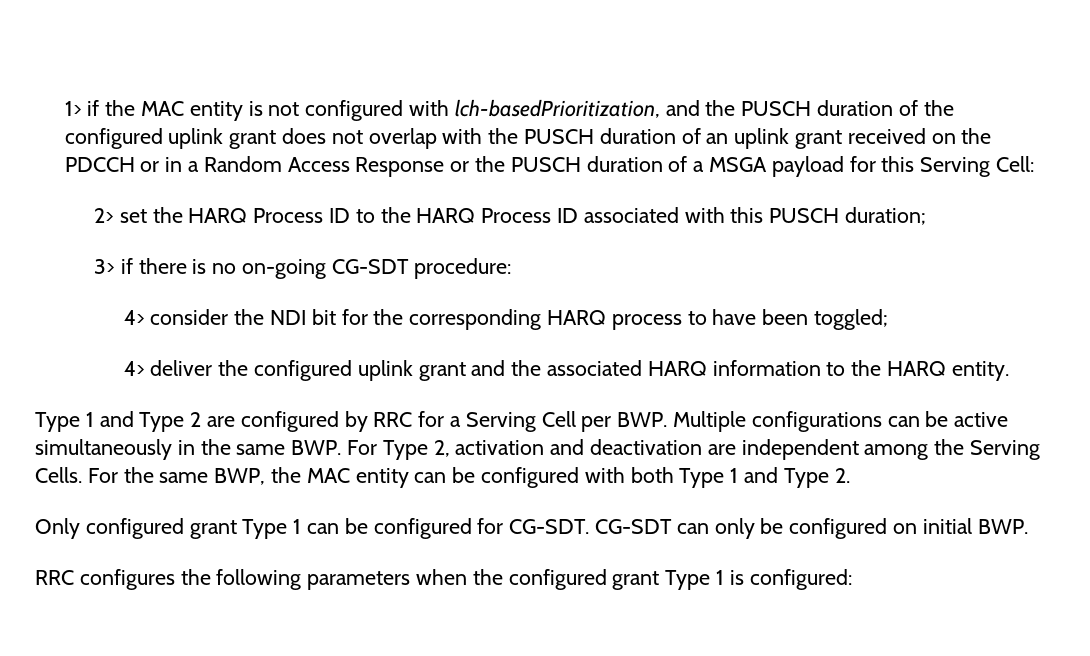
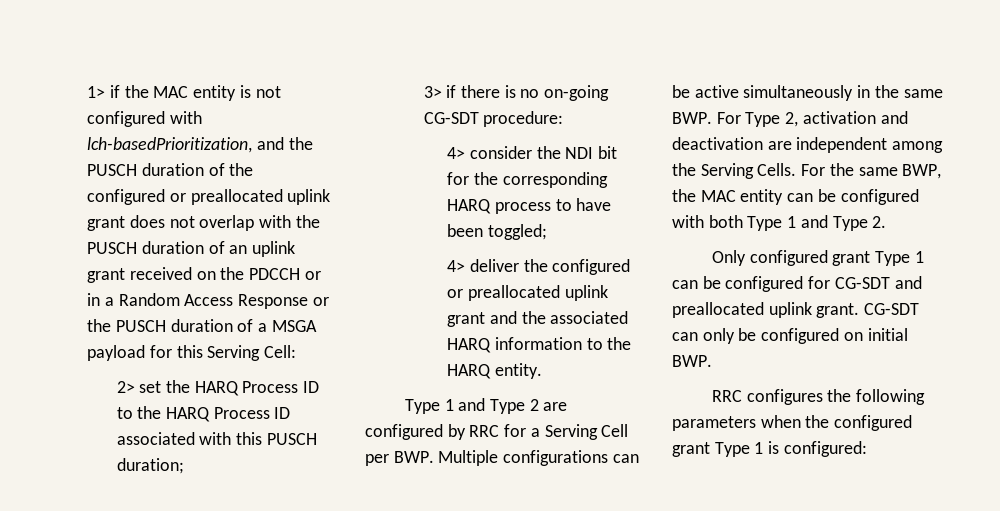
(163, 138) none -> [169,189,283,205] or preallocated
(352, 370) none -> [447,285,560,301] or preallocated
[509,519,590,534] CG-SDT. -> [834,276,922,289] [672,302,860,318] CG-SDT and preallocated uplink grant.

